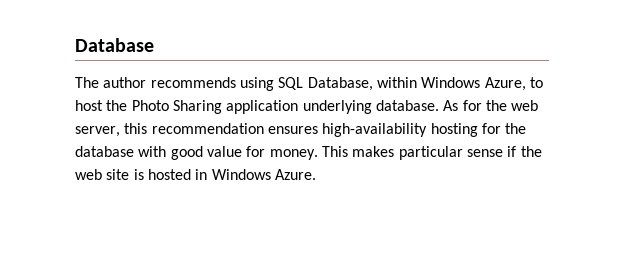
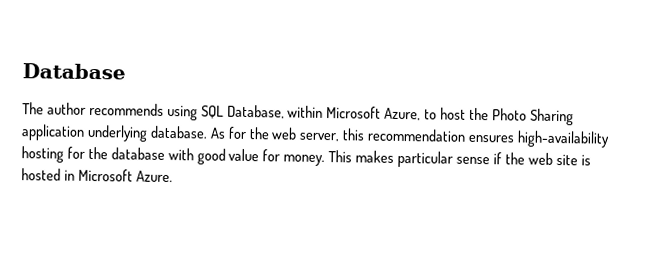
[421,77,481,88] Windows -> [326,106,382,119] Microsoft
[211,169,271,180] Windows -> [77,168,133,182] Microsoft

